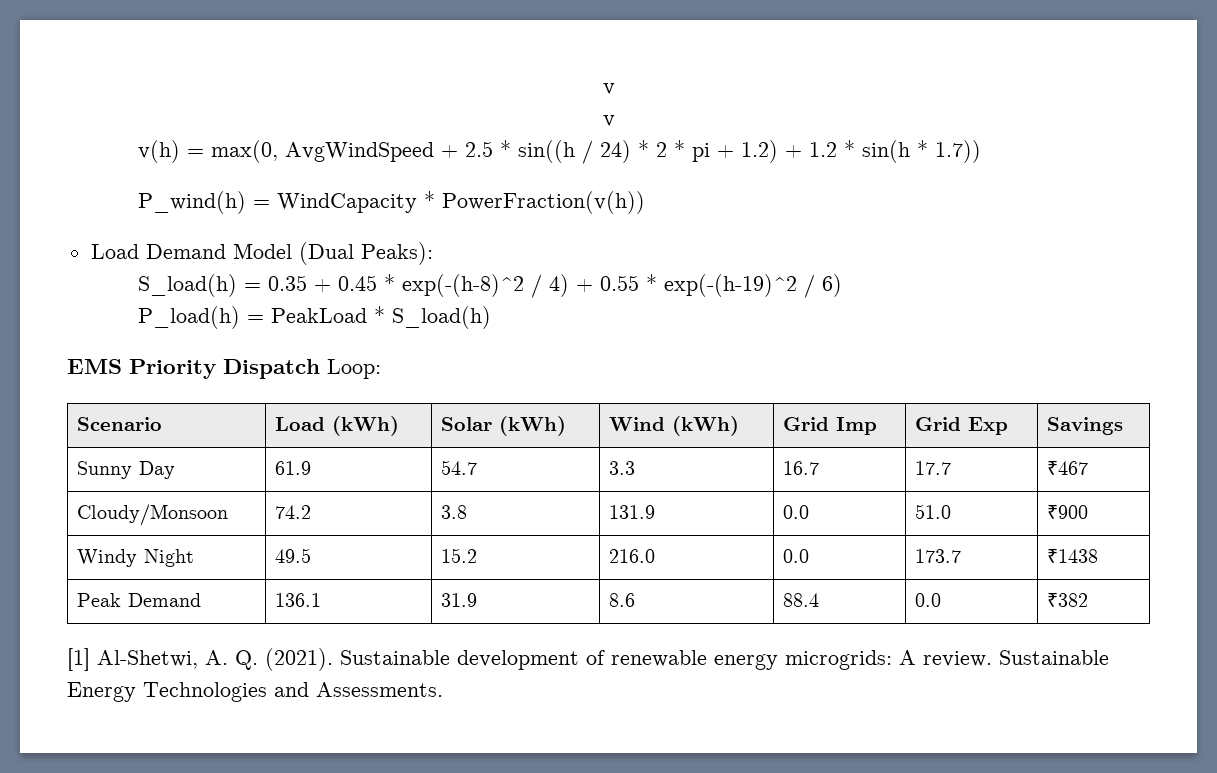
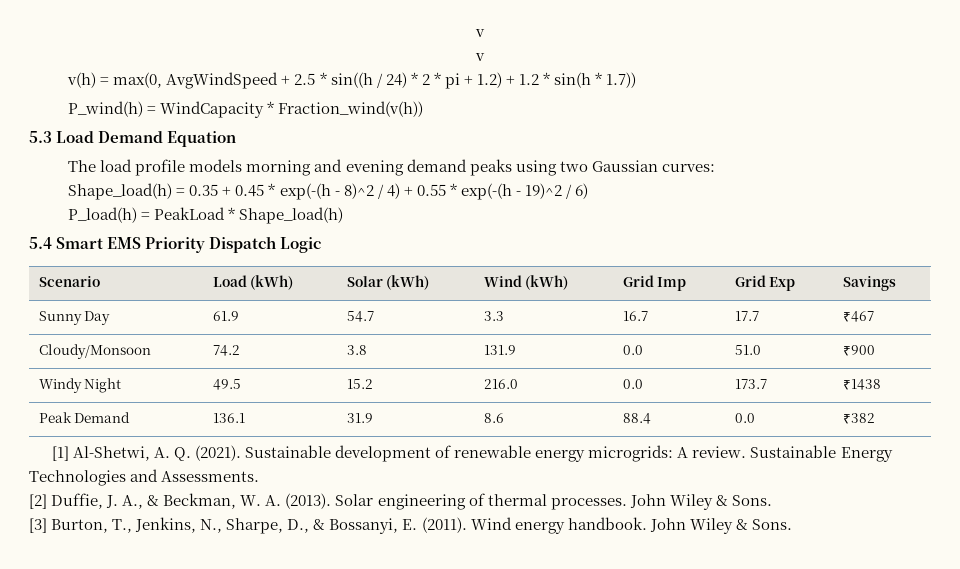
[442,191,646,214] [90,242,433,265] [138,274,238,297] PowerFraction(v(h)) // Load Demand Model (Dual Peaks): // S_load(h) -> [278,101,424,117] [29,131,237,147] [68,159,715,176] [68,183,173,200] Fraction_wind(v(h)) // 5.3 Load Demand Equation // The load profile models morning and evening demand peaks using two Gaussian curves: // Shape_load(h)
[402,274,525,297] exp(-(h-8)^2 -> [279,183,374,200] exp(-(h - 8)^2
[664,274,798,297] exp(-(h-19)^2 -> [460,183,563,200] exp(-(h - 19)^2
[392,306,492,329] S_load(h) // -> [239,207,344,224] [29,237,104,249] Shape_load(h) // 5.4 Smart
[327,359,381,379] Loop: -> [280,237,322,253] Logic
(443, 689) none -> [29,493,772,510] [29,517,792,534] // [2] Duffie, J. A., & Beckman, W. A. (2013). Solar engineering of thermal processes. John Wiley & Sons. // [3] Burton, T., Jenkins, N., Sharpe, D., & Bossanyi, E. (2011). Wind energy handbook. John Wiley & Sons.

